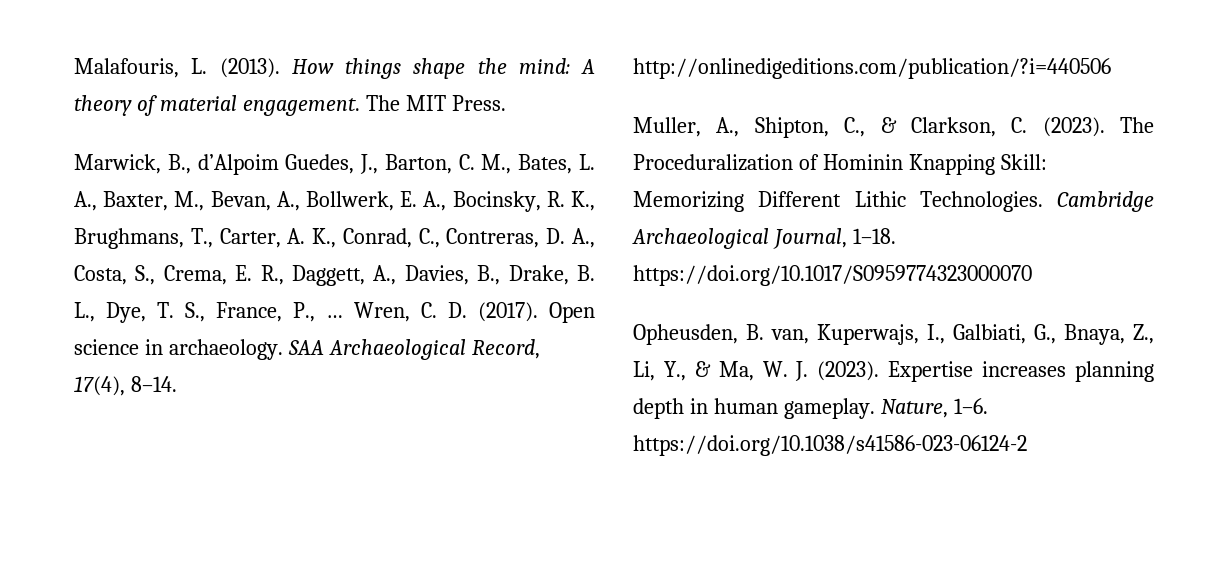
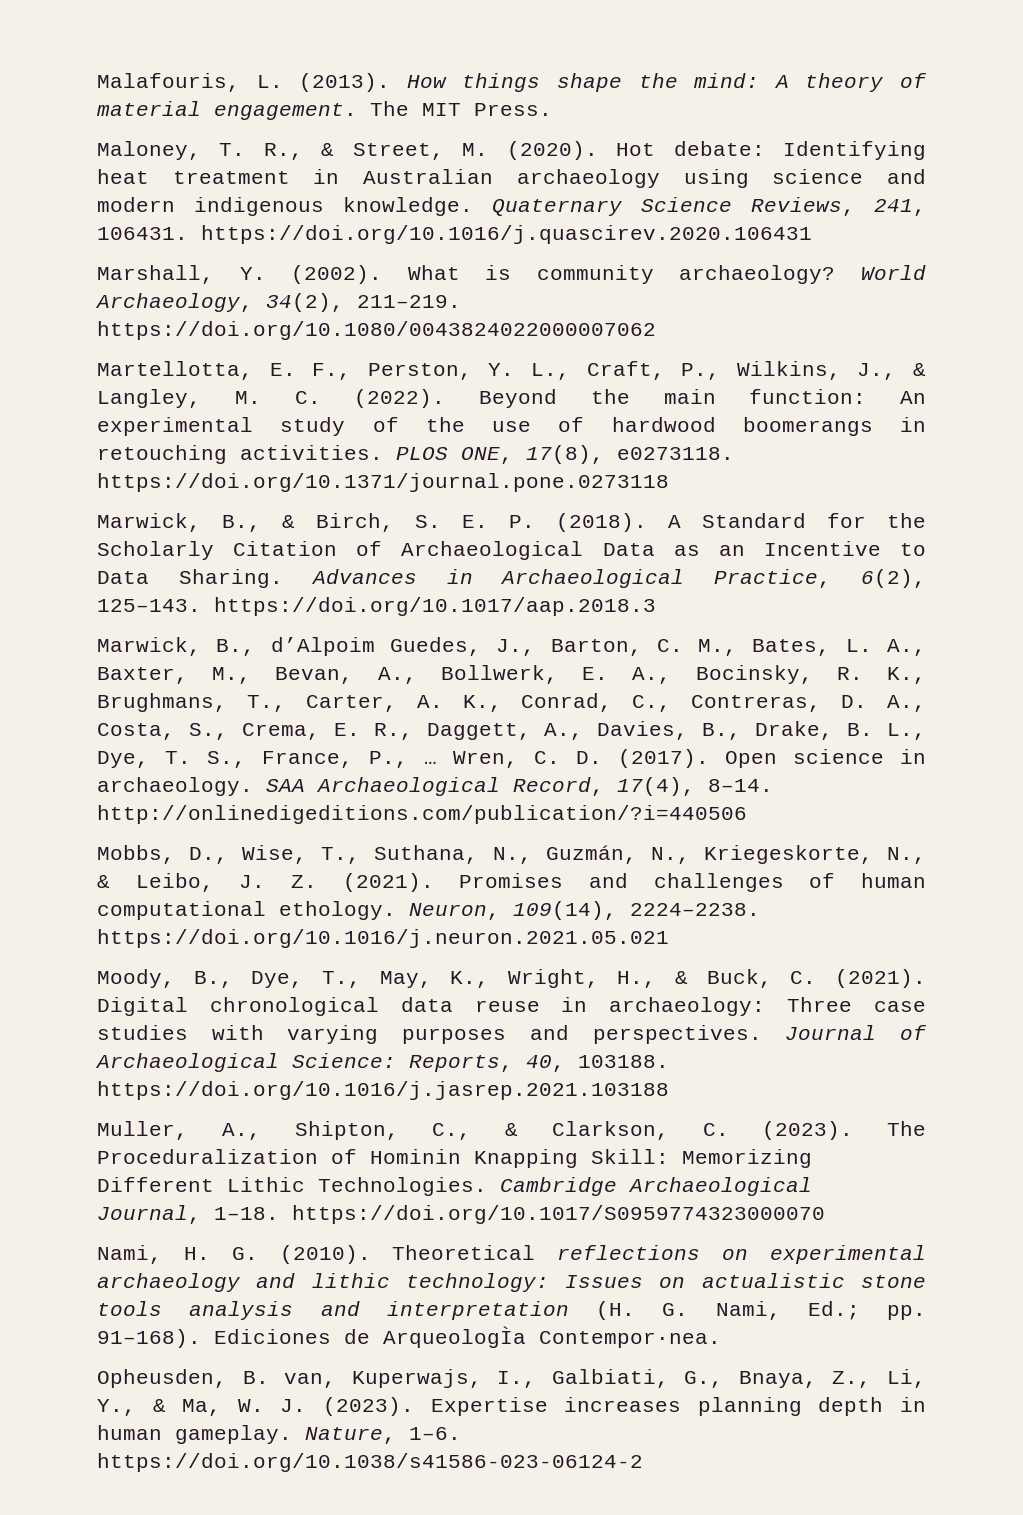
(506, 103) none -> [97,141,927,160] [97,169,926,188] [97,197,926,216] [97,225,812,244] [97,265,926,284] [95,293,461,312] [97,321,656,340] [97,361,927,380] [97,389,926,408] [97,417,926,436] [97,445,734,464] [97,473,669,492] [97,513,926,532] [97,541,926,560] [97,569,926,588] [97,597,656,616] // Maloney, T. R., & Street, M. (2020). Hot debate: Identifying heat treatment in Australian archaeology using science and modern indigenous knowledge. Quaternary Science Reviews, 241, 106431. https://doi.org/10.1016/j.quascirev.2020.106431 // Marshall, Y. (2002). What is community archaeology? World Archaeology, 34(2), 211–219. https://doi.org/10.1080/0043824022000007062 // Martellotta, E. F., Perston, Y. L., Craft, P., Wilkins, J., & Langley, M. C. (2022). Beyond the main function: An experimental study of the use of hardwood boomerangs in retouching activities. PLOS ONE, 17(8), e0273118. https://doi.org/10.1371/journal.pone.0273118 // Marwick, B., & Birch, S. E. P. (2018). A Standard for the Scholarly Citation of Archaeological Data as an Incentive to Data Sharing. Advances in Archaeological Practice, 6(2), 125–143. https://doi.org/10.1017/aap.2018.3
(1111, 68) none -> [97,845,926,864] [97,873,926,892] [97,901,760,920] [97,929,669,948] [97,969,926,988] [97,997,926,1016] [97,1025,927,1044] [95,1053,669,1072] [97,1081,669,1100] // Mobbs, D., Wise, T., Suthana, N., Guzmán, N., Kriegeskorte, N., & Leibo, J. Z. (2021). Promises and challenges of human computational ethology. Neuron, 109(14), 2224–2238. https://doi.org/10.1016/j.neuron.2021.05.021 // Moody, B., Dye, T., May, K., Wright, H., & Buck, C. (2021). Digital chronological data reuse in archaeology: Three case studies with varying purposes and perspectives. Journal of Archaeological Science: Reports, 40, 103188. https://doi.org/10.1016/j.jasrep.2021.103188
(1032, 275) none -> [97,1245,926,1264] [97,1273,927,1292] [97,1301,926,1320] [97,1326,721,1348] // Nami, H. G. (2010). Theoretical reflections on experimental archaeology and lithic technology: Issues on actualistic stone tools analysis and interpretation (H. G. Nami, Ed.; pp. 91–168). Ediciones de ArqueologÌa Contempor·nea.

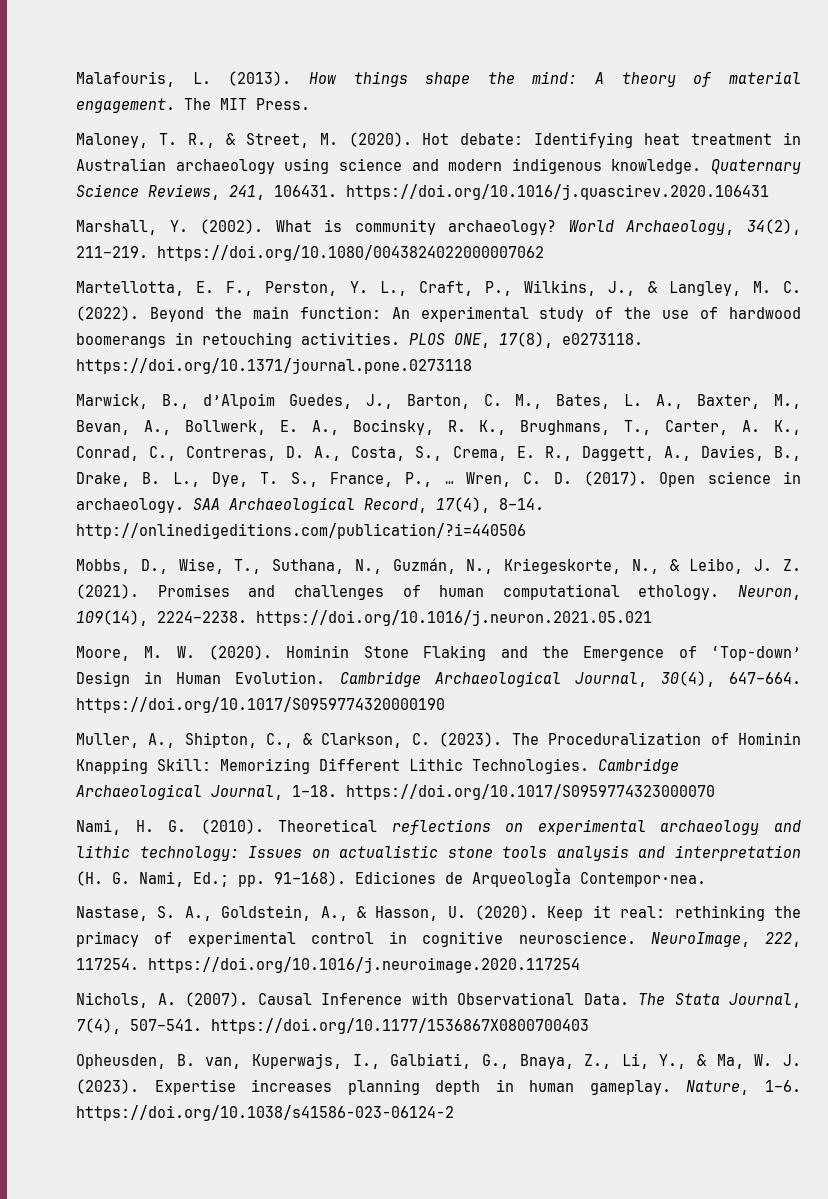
[97,513,926,532] [97,541,926,560] [97,569,926,588] [97,597,656,616] // Marwick, B., & Birch, S. E. P. (2018). A Standard for the Scholarly Citation of Archaeological Data as an Incentive to Data Sharing. Advances in Archaeological Practice, 6(2), 125–143. https://doi.org/10.1017/aap.2018.3 -> (472, 366) none
[97,969,926,988] [97,997,926,1016] [97,1025,927,1044] [95,1053,669,1072] [97,1081,669,1100] Moody, B., Dye, T., May, K., Wright, H., & Buck, C. (2021). Digital chronological data reuse in archaeology: Three case studies with varying purposes and perspectives. Journal of Archaeological Science: Reports, 40, 103188. https://doi.org/10.1016/j.jasrep.2021.103188 -> [76,645,802,661] [76,671,801,687] [76,697,445,713] Moore, M. W. (2020). Hominin Stone Flaking and the Emergence of ‘Top-down’ Design in Human Evolution. Cambridge Archaeological Journal, 30(4), 647–664. https://doi.org/10.1017/S0959774320000190
(721, 1339) none -> [76,905,801,921] [76,931,801,947] [76,957,580,973] [76,992,801,1008] [76,1018,589,1034] // Nastase, S. A., Goldstein, A., & Hasson, U. (2020). Keep it real: rethinking the primacy of experimental control in cognitive neuroscience. NeuroImage, 222, 117254. https://doi.org/10.1016/j.neuroimage.2020.117254 // Nichols, A. (2007). Causal Inference with Observational Data. The Stata Journal, 7(4), 507–541. https://doi.org/10.1177/1536867X0800700403

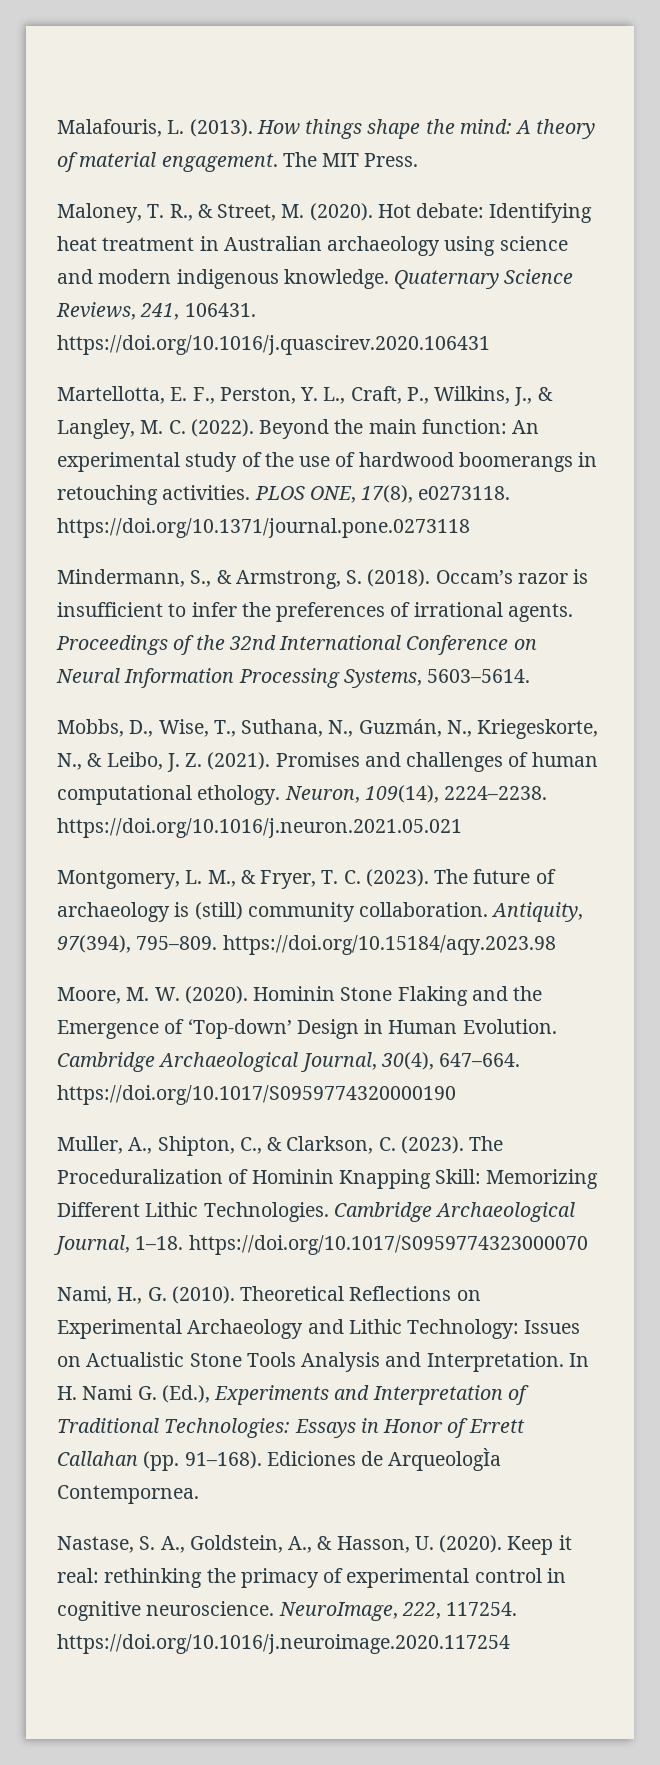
[76,219,801,235] [76,245,544,261] // Marshall, Y. (2002). What is community archaeology? World Archaeology, 34(2), 211–219. https://doi.org/10.1080/0043824022000007062 -> (490, 345) none
[76,393,801,409] [76,419,801,435] [76,445,802,461] [76,471,801,487] [76,497,544,513] [76,523,526,539] Marwick, B., d’Alpoim Guedes, J., Barton, C. M., Bates, L. A., Baxter, M., Bevan, A., Bollwerk, E. A., Bocinsky, R. K., Brughmans, T., Carter, A. K., Conrad, C., Contreras, D. A., Costa, S., Crema, E. R., Daggett, A., Davies, B., Drake, B. L., Dye, T. S., France, P., … Wren, C. D. (2017). Open science in archaeology. SAA Archaeological Record, 17(4), 8–14. http://onlinedigeditions.com/publication/?i=440506 -> [57,569,589,589] [57,602,573,622] [56,635,537,655] [56,668,531,688] Mindermann, S., & Armstrong, S. (2018). Occam’s razor is insufficient to infer the preferences of irrational agents. Proceedings of the 32nd International Conference on Neural Information Processing Systems, 5603–5614.
(652, 618) none -> [57,869,556,889] [57,902,584,922] [57,935,556,955] // Montgomery, L. M., & Fryer, T. C. (2023). The future of archaeology is (still) community collaboration. Antiquity, 97(394), 795–809. https://doi.org/10.15184/aqy.2023.98
[135,820,154,832] H. -> [117,1287,143,1304] H.,
[391,819,801,835] [76,845,801,861] [76,871,265,887] reflections on experimental archaeology and lithic technology: Issues on actualistic stone tools analysis and interpretation (H. G. Nami, Ed.; pp. -> [349,1286,481,1301] [57,1319,581,1339] [57,1352,589,1372] [57,1385,529,1405] [57,1418,525,1438] [57,1451,180,1471] Reflections on Experimental Archaeology and Lithic Technology: Issues on Actualistic Stone Tools Analysis and Interpretation. In H. Nami G. (Ed.), Experiments and Interpretation of Traditional Technologies: Essays in Honor of Errett Callahan (pp.
[580,872,706,887] Contempor·nea. -> [57,1485,199,1504] Contempornea.
[76,992,801,1008] [76,1018,589,1034] [76,1053,801,1069] [76,1079,801,1095] [76,1105,454,1121] // Nichols, A. (2007). Causal Inference with Observational Data. The Stata Journal, 7(4), 507–541. https://doi.org/10.1177/1536867X0800700403 // Opheusden, B. van, Kuperwajs, I., Galbiati, G., Bnaya, Z., Li, Y., & Ma, W. J. (2023). Expertise increases planning depth in human gameplay. Nature, 1–6. https://doi.org/10.1038/s41586-023-06124-2 -> (510, 1644) none

